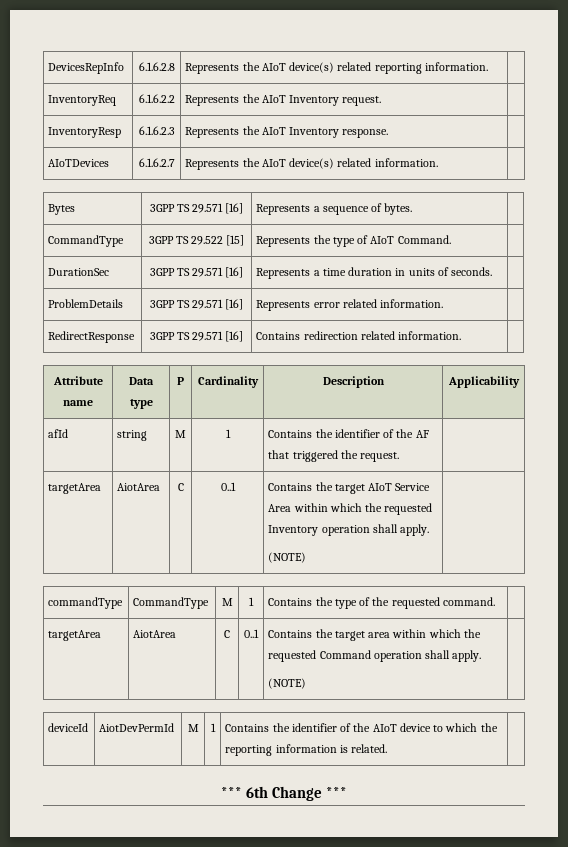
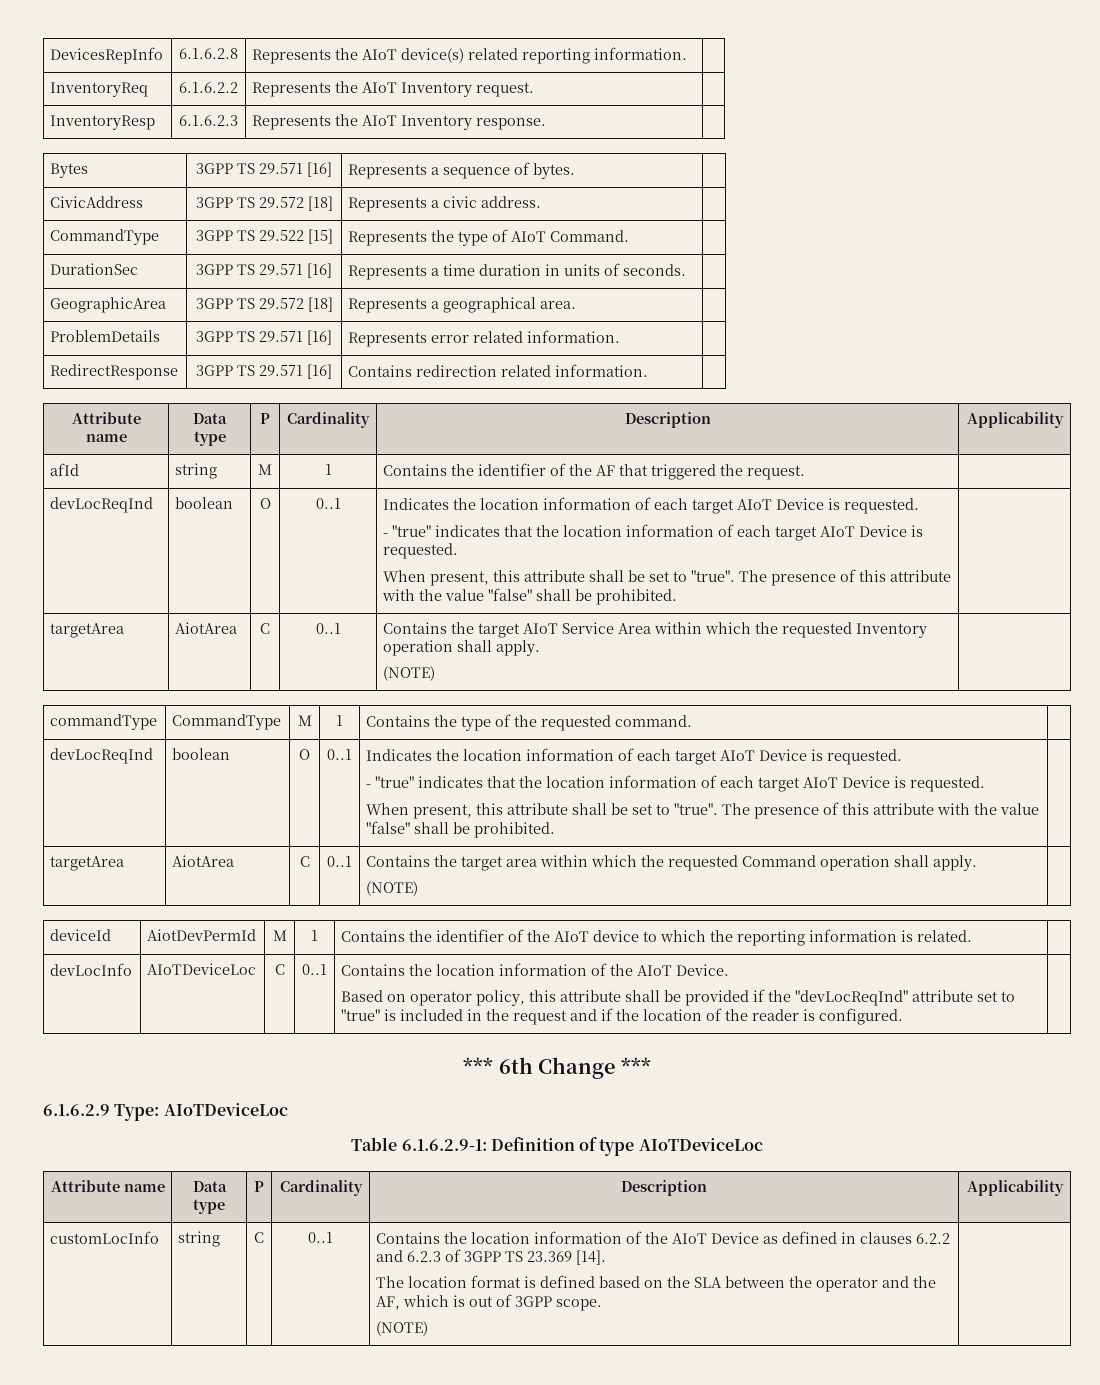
[48,159,110,167] [138,158,175,167] [185,158,438,170] // AIoTDevices | 6.1.6.2.7 | Represents the AIoT device(s) related information. | -> (547, 124) none
(413, 209) none -> [50,196,144,208] [195,196,333,211] [348,196,542,212] // CivicAddress | 3GPP TS 29.572 [18] | Represents a civic address. |
(493, 271) none -> [50,297,167,313] [195,297,333,312] [348,297,577,313] // GeographicArea | 3GPP TS 29.572 [18] | Represents a geographical area. |
(400, 457) none -> [50,497,154,513] [175,497,234,509] [259,498,271,509] [315,498,341,509] [383,497,920,514] [383,524,924,541] [383,543,459,559] [383,569,952,586] [382,588,678,605] // devLocReqInd | boolean | O | 0..1 | Indicates the location information of each target AIoT Device is requested. // - "true" indicates that the location information of each target AIoT Device is requested. // When present, this attribute shall be set to "true". The presence of this attribute with the value "false" shall be prohibited. |
(495, 601) none -> [50,748,154,764] [172,748,231,760] [299,749,310,760] [327,749,352,760] [366,748,903,765] [366,775,986,792] [366,802,1040,819] [366,821,556,838] // devLocReqInd | boolean | O | 0..1 | Indicates the location information of each target AIoT Device is requested. // - "true" indicates that the location information of each target AIoT Device is requested. // When present, this attribute shall be set to "true". The presence of this attribute with the value "false" shall be prohibited. |
[220,786,348,801] // *** 6th Change *** -> [50,963,133,976] [147,963,257,975] [274,964,285,975] [302,964,327,975] [341,963,730,976] [341,989,1016,1006] [341,1008,904,1025] [463,1057,651,1079] [43,1103,288,1121] [351,1137,763,1156] [50,1180,165,1192] [192,1181,227,1192] [193,1199,225,1214] [254,1181,264,1192] [279,1180,363,1196] [621,1180,707,1196] [966,1180,1064,1196] [50,1231,160,1244] [178,1231,221,1247] [254,1232,264,1243] [308,1232,333,1243] [376,1231,951,1244] [376,1249,607,1265] [376,1275,937,1292] [376,1294,603,1311] [376,1321,429,1336] // devLocInfo | AIoTDeviceLoc | C | 0..1 | Contains the location information of the AIoT Device. // Based on operator policy, this attribute shall be provided if the "devLocReqInd" attribute set to "true" is included in the request and if the location of the reader is configured. | // *** 6th Change *** // 6.1.6.2.9 Type: AIoTDeviceLoc // Table 6.1.6.2.9-1: Definition of type AIoTDeviceLoc // Attribute name | Data type | P | Cardinality | Description | Applicability // customLocInfo | string | C | 0..1 | Contains the location information of the AIoT Device as defined in clauses 6.2.2 and 6.2.3 of 3GPP TS 23.369 [14]. // The location format is defined based on the SLA between the operator and the AF, which is out of 3GPP scope. // (NOTE) |

